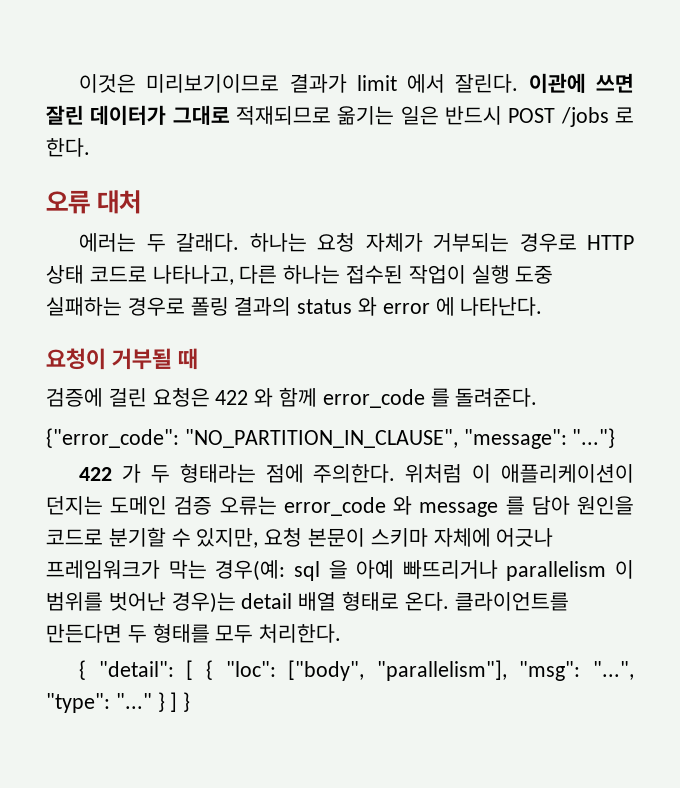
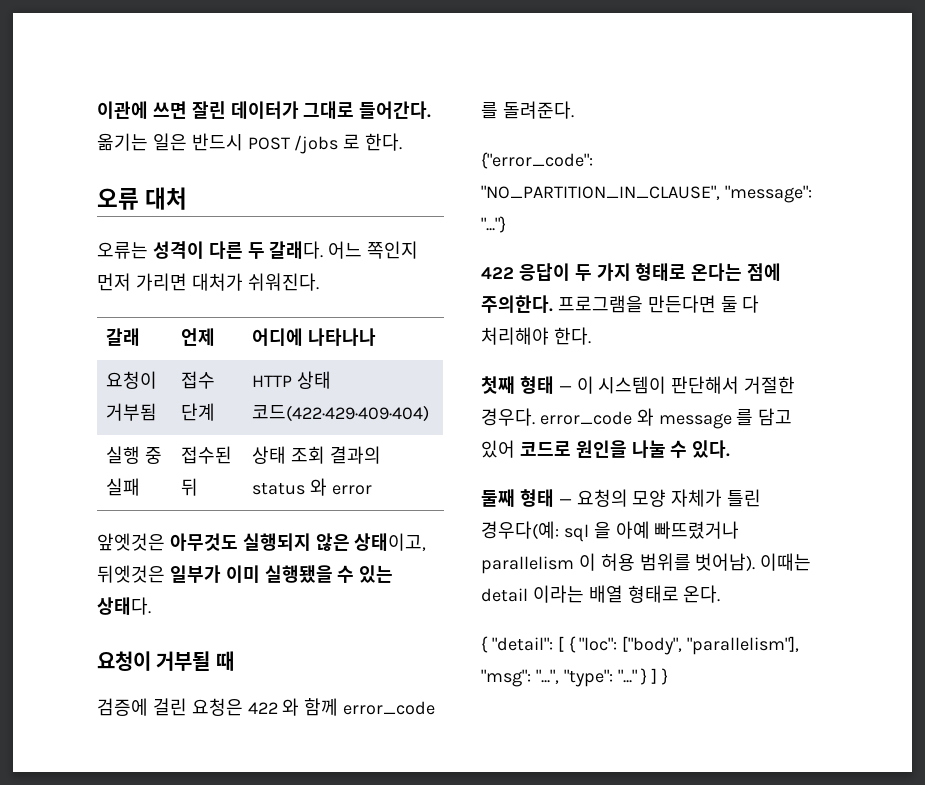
[79,74,519,93] 이것은 미리보기이므로 결과가 limit 에서 잘린다. -> (97, 110) none
[236,106,331,125] 적재되므로 -> [359,101,432,119] 들어간다.
[79,232,634,252] [46,265,554,285] [46,297,543,316] 에러는 두 갈래다. 하나는 요청 자체가 거부되는 경우로 HTTP 상태 코드로 나타나고, 다른 하나는 접수된 작업이 실행 도중 실패하는 경우로 폴링 결과의 status 와 error 에 나타난다. -> [97,241,419,259] [97,273,319,291] [105,328,140,346] [180,328,215,346] [251,328,376,346] [105,371,157,389] [105,403,157,421] [180,371,215,389] [180,403,215,421] [251,371,331,389] [251,405,429,422] [105,446,162,464] [105,478,140,496] [180,446,232,464] [180,478,198,496] [251,446,381,464] [251,478,372,496] [97,533,427,551] [97,565,394,583] [97,597,151,615] 오류는 성격이 다른 두 갈래다. 어느 쪽인지 먼저 가리면 대처가 쉬워진다. // 갈래 | 언제 | 어디에 나타나나 // 요청이 거부됨 | 접수 단계 | HTTP 상태 코드(422·429·409·404) // 실행 중 실패 | 접수된 뒤 | 상태 조회 결과의 status 와 error // 앞엣것은 아무것도 실행되지 않은 상태이고, 뒤엣것은 일부가 이미 실행됐을 수 있는 상태다.
[121,463,634,483] [46,496,634,517] [46,527,554,548] [46,560,286,581] 가 두 형태라는 점에 주의한다. 위처럼 이 애플리케이션이 던지는 도메인 검증 오류는 error_code 와 message 를 담아 원인을 코드로 분기할 수 있지만, 요청 본문이 스키마 자체에 어긋나 프레임워크가 막는 경우(예: -> [518,263,782,281] [481,295,760,313] [481,327,591,345] [481,376,796,394] [481,408,793,429] [481,440,731,458] [481,489,762,507] [481,521,559,540] 응답이 두 가지 형태로 온다는 점에 주의한다. 프로그램을 만든다면 둘 다 처리해야 한다. // 첫째 형태 — 이 시스템이 판단해서 거절한 경우다. error_code 와 message 를 담고 있어 코드로 원인을 나눌 수 있다. // 둘째 형태 — 요청의 모양 자체가 틀린 경우다(예:
[402,560,498,579] 빠뜨리거나 -> [654,521,740,539] 빠뜨렸거나
[46,591,569,613] [46,623,342,643] 범위를 벗어난 경우)는 detail 배열 형태로 온다. 클라이언트를 만든다면 두 형태를 모두 처리한다. -> [600,553,812,572] [481,585,721,603] 허용 범위를 벗어남). 이때는 detail 이라는 배열 형태로 온다.

